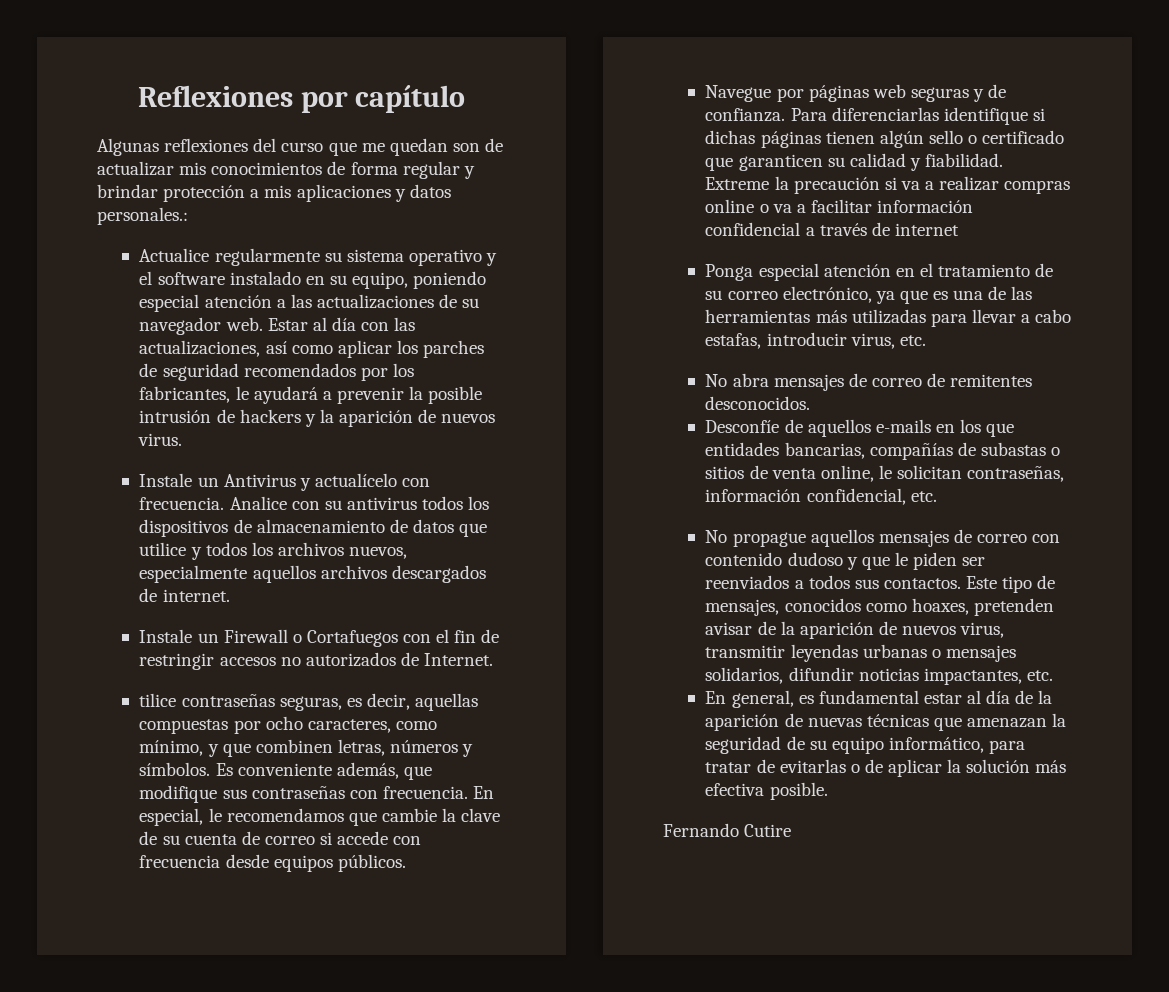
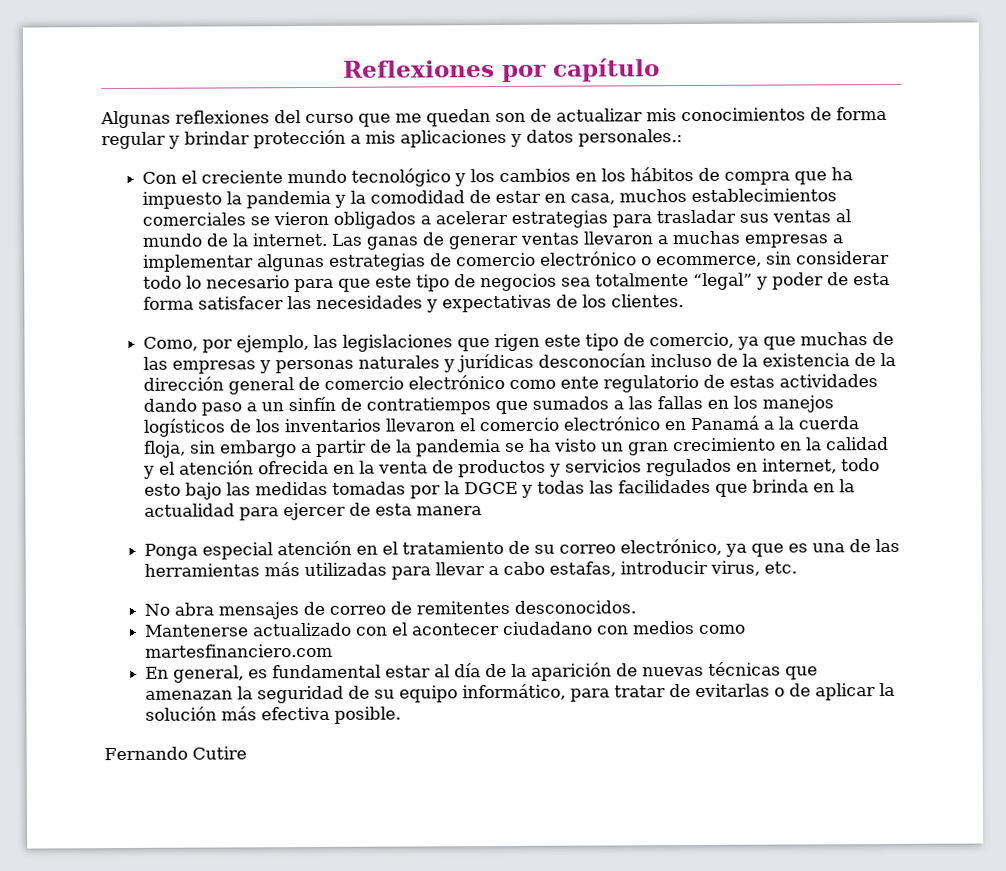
[139,248,498,266] [139,271,487,289] [139,294,480,312] [139,317,416,335] [139,340,485,358] [139,363,414,381] [139,386,483,404] [139,409,496,427] [138,433,183,446] [139,473,431,491] [139,496,490,510] [139,519,488,537] [139,542,408,560] [139,565,486,583] [139,588,230,602] [139,629,500,647] [139,652,494,670] [139,693,479,711] [139,716,437,734] [139,739,474,757] [139,762,432,780] [139,785,495,803] [139,808,501,826] [139,831,422,845] [139,854,406,872] [705,84,1007,102] [705,107,1045,125] [705,130,1065,148] [705,153,1004,171] [705,176,1071,194] [705,199,974,213] [705,222,959,236] Actualice regularmente su sistema operativo y el software instalado en su equipo, poniendo especial atención a las actualizaciones de su navegador web. Estar al día con las actualizaciones, así como aplicar los parches de seguridad recomendados por los fabricantes, le ayudará a prevenir la posible intrusión de hackers y la aparición de nuevos virus. // Instale un Antivirus y actualícelo con frecuencia. Analice con su antivirus todos los dispositivos de almacenamiento de datos que utilice y todos los archivos nuevos, especialmente aquellos archivos descargados de internet. // Instale un Firewall o Cortafuegos con el fin de restringir accesos no autorizados de Internet. // tilice contraseñas seguras, es decir, aquellas compuestas por ocho caracteres, como mínimo, y que combinen letras, números y símbolos. Es conveniente además, que modifique sus contraseñas con frecuencia. En especial, le recomendamos que cambie la clave de su cuenta de correo si accede con frecuencia desde equipos públicos. // Navegue por páginas web seguras y de confianza. Para diferenciarlas identifique si dichas páginas tienen algún sello o certificado que garanticen su calidad y fiabilidad. Extreme la precaución si va a realizar compras online o va a facilitar información confidencial a través de internet -> [142,166,854,187] [142,188,838,209] [142,209,852,229] [142,230,844,250] [143,250,891,272] [143,272,891,293] [143,294,685,313] [143,331,895,353] [143,352,897,374] [143,374,879,395] [143,395,835,416] [143,415,860,437] [144,436,890,458] [143,458,881,479] [144,479,856,500] [144,502,483,521] Con el creciente mundo tecnológico y los cambios en los hábitos de compra que ha impuesto la pandemia y la comodidad de estar en casa, muchos establecimientos comerciales se vieron obligados a acelerar estrategias para trasladar sus ventas al mundo de la internet. Las ganas de generar ventas llevaron a muchas empresas a implementar algunas estrategias de comercio electrónico o ecommerce, sin considerar todo lo necesario para que este tipo de negocios sea totalmente “legal” y poder de esta forma satisfacer las necesidades y expectativas de los clientes. // Como, por ejemplo, las legislaciones que rigen este tipo de comercio, ya que muchas de las empresas y personas naturales y jurídicas desconocían incluso de la existencia de la dirección general de comercio electrónico como ente regulatorio de estas actividades dando paso a un sinfín de contratiempos que sumados a las fallas en los manejos logísticos de los inventarios llevaron el comercio electrónico en Panamá a la cuerda floja, sin embargo a partir de la pandemia se ha visto un gran crecimiento en la calidad y el atención ofrecida en la venta de productos y servicios regulados en internet, todo esto bajo las medidas tomadas por la DGCE y todas las facilidades que brinda en la actualidad para ejercer de esta manera
[705,419,1015,437] [705,442,1061,460] [705,465,1065,482] [705,488,937,505] [705,529,1061,547] [705,552,986,570] [705,575,1056,593] [705,598,1054,616] [705,621,1005,639] [705,644,1016,662] [705,667,1053,685] Desconfíe de aquellos e-mails en los que entidades bancarias, compañías de subastas o sitios de venta online, le solicitan contraseñas, información confidencial, etc. // No propague aquellos mensajes de correo con contenido dudoso y que le piden ser reenviados a todos sus contactos. Este tipo de mensajes, conocidos como hoaxes, pretenden avisar de la aparición de nuevos virus, transmitir leyendas urbanas o mensajes solidarios, difundir noticias impactantes, etc. -> [144,620,747,637] [145,643,334,658] Mantenerse actualizado con el acontecer ciudadano con medios como martesfinanciero.com

